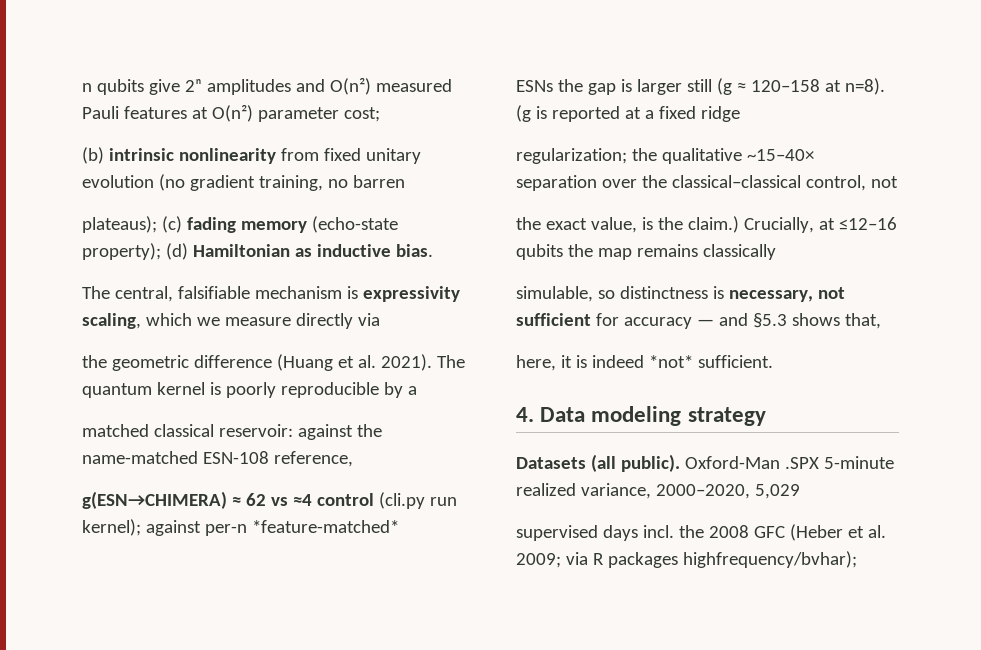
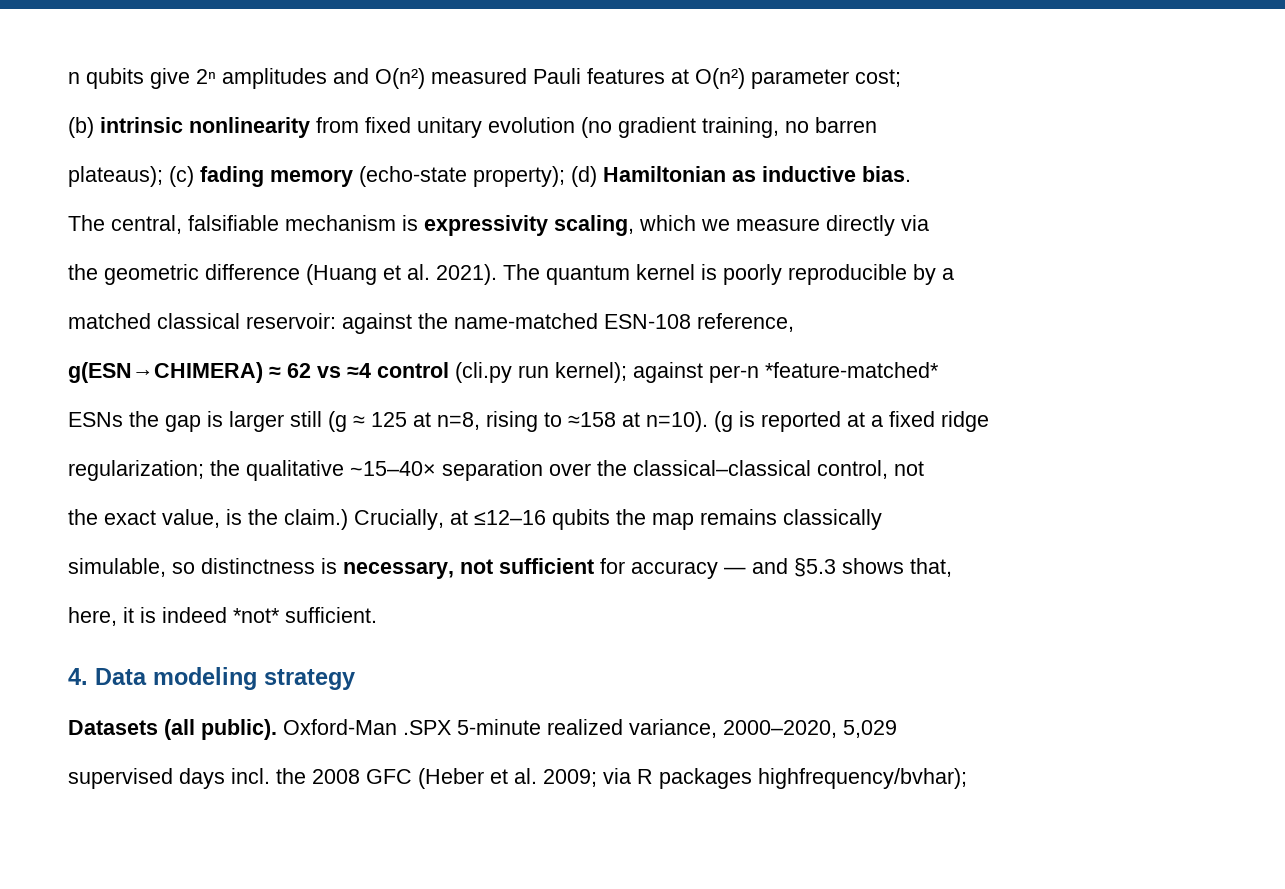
[750,78,885,95] 120–158 at n=8). -> [371,411,708,432] 125 at n=8, rising to ≈158 at n=10).

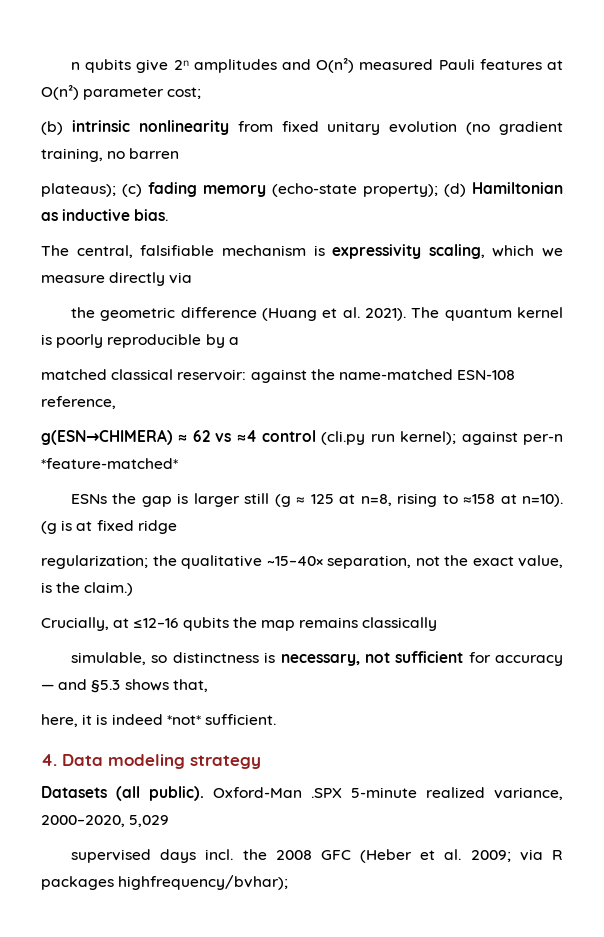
[761,411,883,432] reported at a -> [76,521,93,531] at
[442,460,924,481] separation over the classical–classical control, not // -> [327,555,440,569] separation, not
(348, 519) none -> (134, 589) //

